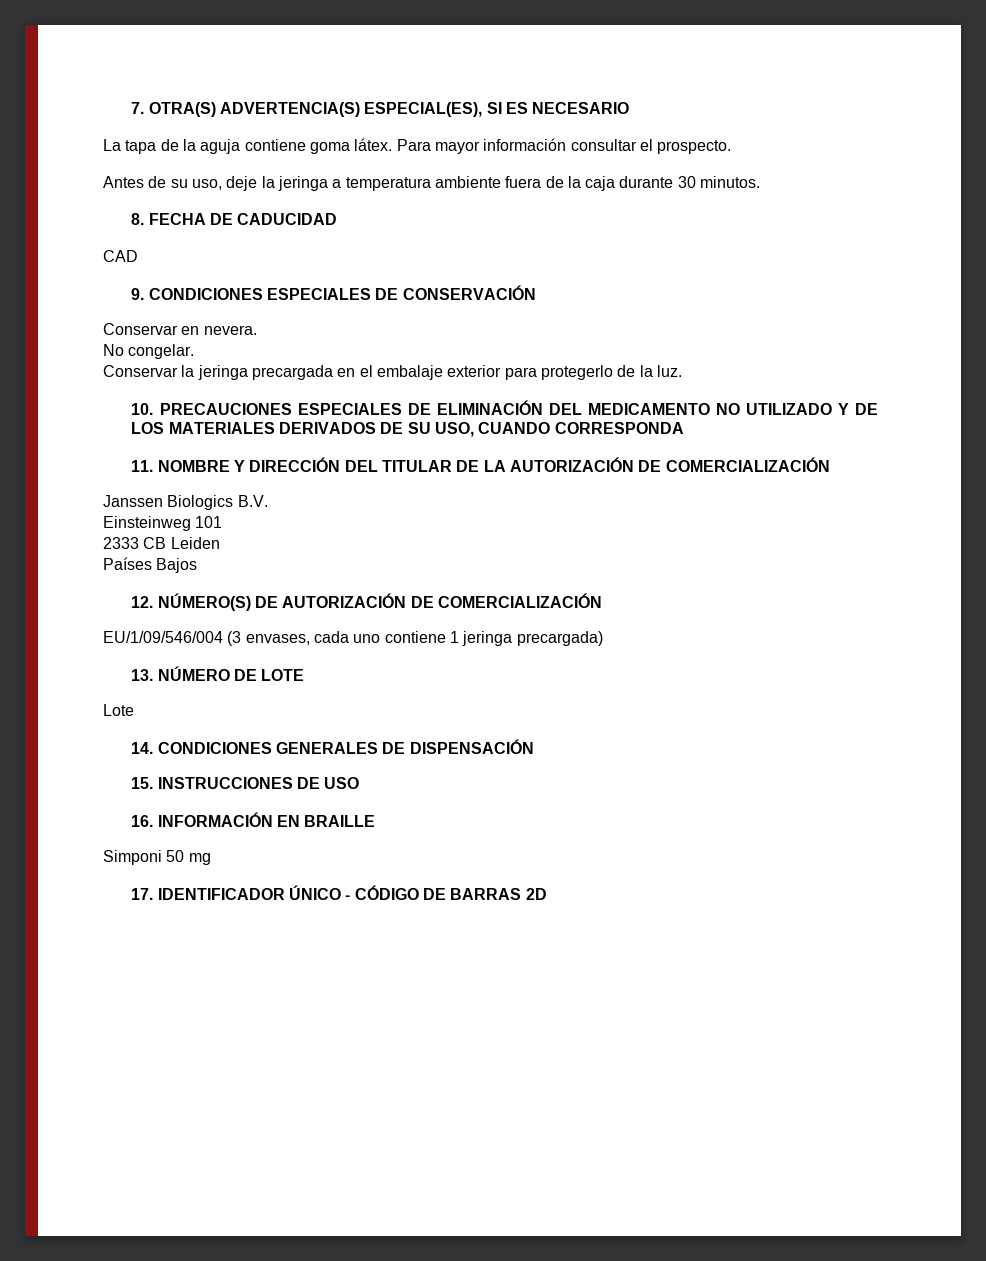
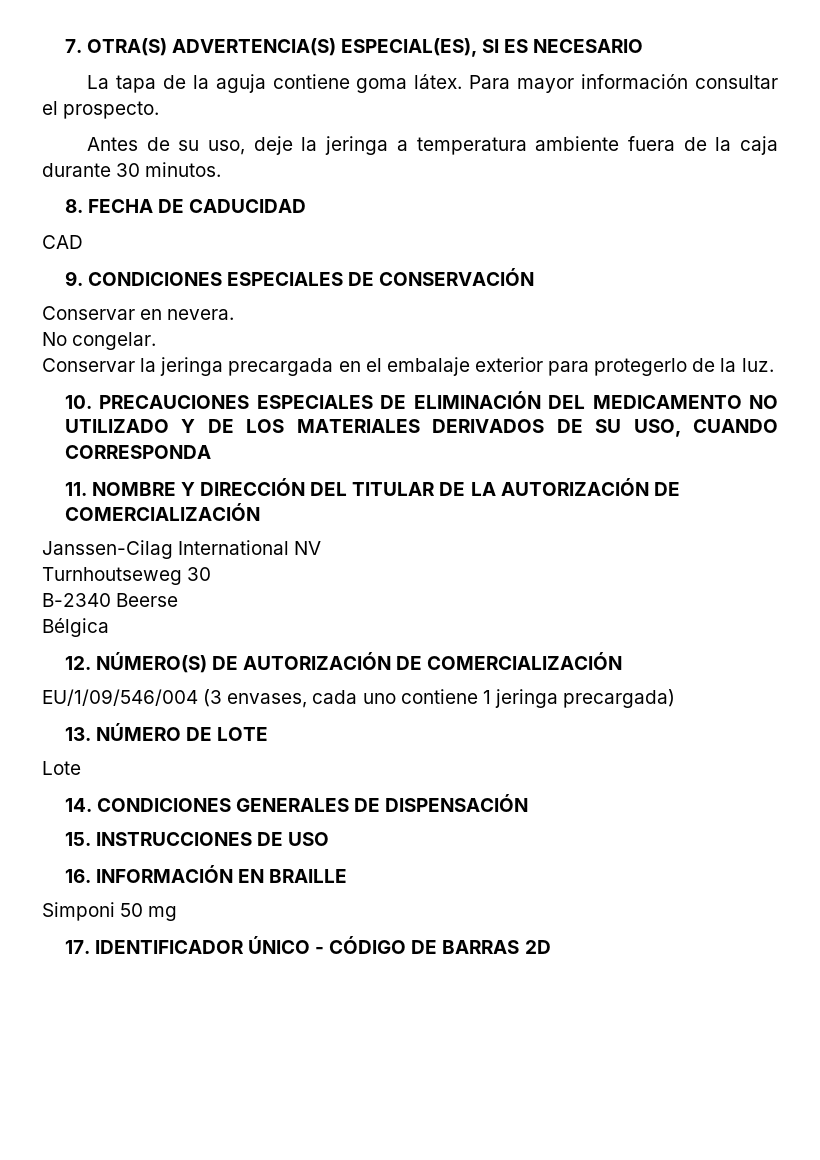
[103,495,268,510] [103,516,223,531] [103,537,220,549] [103,557,198,573] Janssen Biologics B.V. // Einsteinweg 101 // 2333 CB Leiden // Países Bajos -> [42,540,322,559] [42,567,212,585] [42,593,179,607] [42,618,109,637] Janssen-Cilag International NV // Turnhoutseweg 30 // B-2340 Beerse // Bélgica

